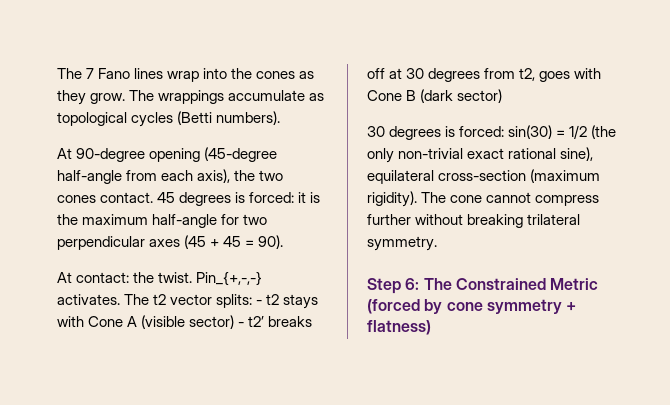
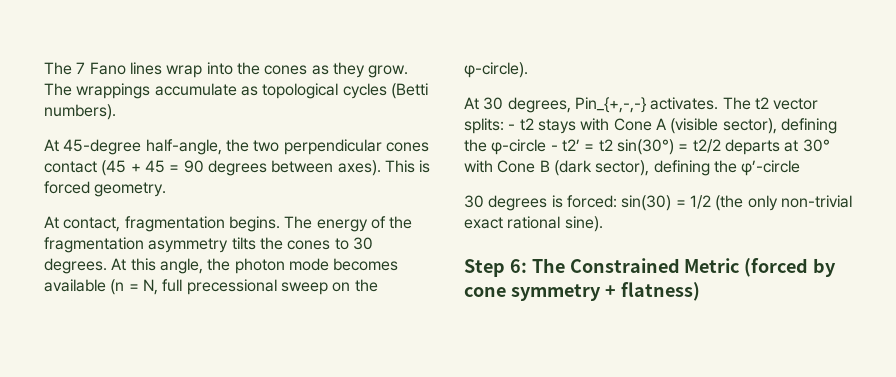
[76,147,278,162] [57,169,284,184] [57,192,321,206] [57,214,268,228] [57,235,284,250] [57,272,193,283] 90-degree opening (45-degree half-angle from each axis), the two cones contact. 45 degrees is forced: it is the maximum half-angle for two perpendicular axes (45 + 45 = 90). // At contact: the twist. -> [63,139,429,155] [44,160,431,176] [44,181,167,197] [44,216,413,232] [44,237,373,253] [44,258,399,274] [44,279,378,295] [464,62,528,78] [464,97,571,113] 45-degree half-angle, the two perpendicular cones contact (45 + 45 = 90 degrees between axes). This is forced geometry. // At contact, fragmentation begins. The energy of the fragmentation asymmetry tilts the cones to 30 degrees. At this angle, the photon mode becomes available (n = N, full precessional sweep on the φ-circle). // At 30 degrees,
[189,315,313,329] [367,68,602,82] [367,89,503,103] sector) - t2’ breaks off at 30 degrees from t2, goes with Cone B (dark sector) -> [722,118,837,134] [464,139,830,155] [464,160,801,176] sector), defining the φ-circle - t2’ = t2 sin(30°) = t2/2 departs at 30° with Cone B (dark sector), defining the φ’-circle
[560,147,594,161] [367,169,601,184] [367,191,600,207] [367,214,581,228] [367,236,437,251] sine), equilateral cross-section (maximum rigidity). The cone cannot compress further without breaking trilateral symmetry. -> [564,216,603,232] sine).

